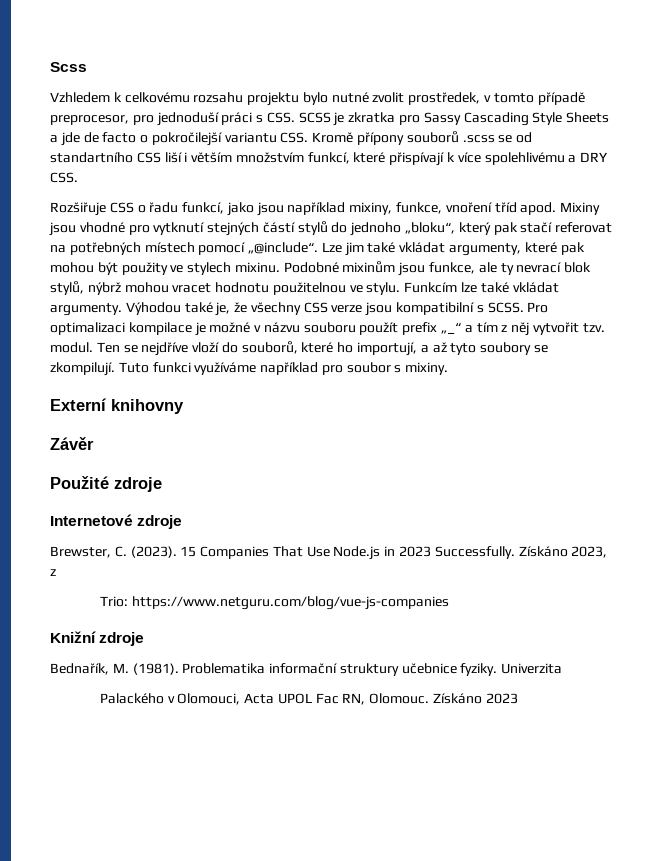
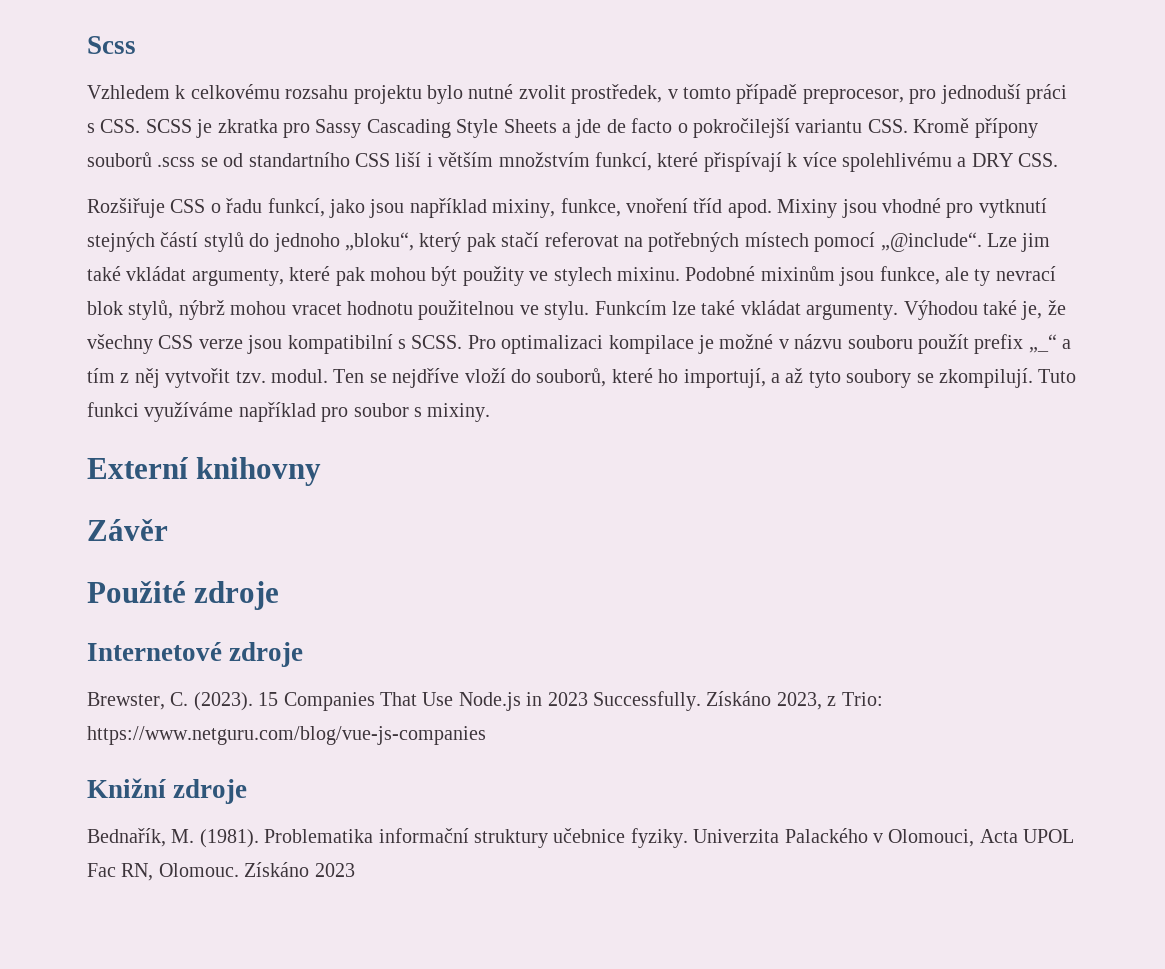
(56, 572) // -> (837, 701) none
(563, 668) // -> (780, 836) none

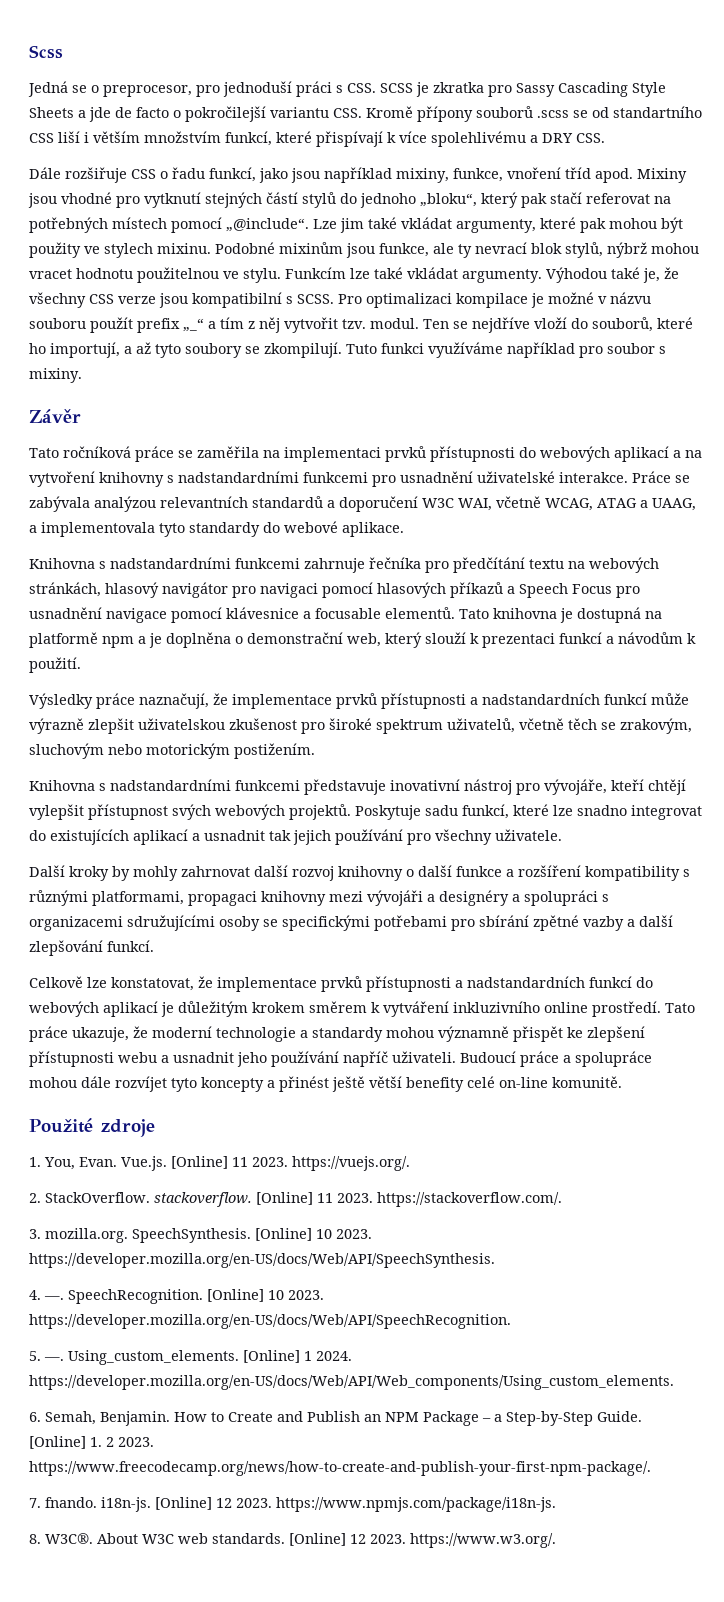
[87,84,798,104] Vzhledem k celkovému rozsahu projektu bylo nutné zvolit prostředek, v tomto případě -> [28,81,99,97] Jedná se o
[87,198,165,218] Rozšiřuje -> [29,167,127,183] Dále rozšiřuje
[87,457,322,486] [87,519,168,541] [87,581,280,610] [87,642,304,667] [87,691,883,711] [87,726,486,745] [87,778,248,804] [87,828,1075,848] [87,862,355,881] Externí knihovny // Závěr // Použité zdroje // Internetové zdroje // Brewster, C. (2023). 15 Companies That Use Node.js in 2023 Successfully. Získáno 2023, z Trio: https://www.netguru.com/blog/vue-js-companies // Knižní zdroje // Bednařík, M. (1981). Problematika informační struktury učebnice fyziky. Univerzita Palackého v Olomouci, Acta UPOL Fac RN, Olomouc. Získáno 2023 -> [29,409,81,423] [29,446,702,462] [29,471,690,487] [29,496,696,512] [29,521,404,537] [29,557,659,573] [29,582,640,598] [29,607,662,623] [29,632,696,648] [29,657,81,673] [29,693,689,709] [29,718,692,734] [29,743,315,759] [29,779,686,795] [29,804,702,820] [29,829,562,845] [29,865,690,881] [29,890,609,906] [29,915,673,931] [29,940,154,956] [29,976,653,992] [29,1001,695,1017] [29,1026,645,1042] [29,1051,652,1067] [29,1076,622,1092] [29,1118,155,1137] [29,1156,410,1171] [29,1192,562,1207] [29,1228,372,1243] [29,1253,495,1268] [29,1289,324,1304] [29,1314,511,1329] [29,1350,352,1365] [29,1375,674,1390] [29,1411,642,1426] [29,1436,154,1449] [29,1461,651,1476] [29,1497,556,1512] [29,1533,556,1548] Závěr // Tato ročníková práce se zaměřila na implementaci prvků přístupnosti do webových aplikací a na vytvoření knihovny s nadstandardními funkcemi pro usnadnění uživatelské interakce. Práce se zabývala analýzou relevantních standardů a doporučení W3C WAI, včetně WCAG, ATAG a UAAG, a implementovala tyto standardy do webové aplikace. // Knihovna s nadstandardními funkcemi zahrnuje řečníka pro předčítání textu na webových stránkách, hlasový navigátor pro navigaci pomocí hlasových příkazů a Speech Focus pro usnadnění navigace pomocí klávesnice a focusable elementů. Tato knihovna je dostupná na platformě npm a je doplněna o demonstrační web, který slouží k prezentaci funkcí a návodům k použití. // Výsledky práce naznačují, že implementace prvků přístupnosti a nadstandardních funkcí může výrazně zlepšit uživatelskou zkušenost pro široké spektrum uživatelů, včetně těch se zrakovým, sluchovým nebo motorickým postižením. // Knihovna s nadstandardními funkcemi představuje inovativní nástroj pro vývojáře, kteří chtějí vylepšit přístupnost svých webových projektů. Poskytuje sadu funkcí, které lze snadno integrovat do existujících aplikací a usnadnit tak jejich používání pro všechny uživatele. // Další kroky by mohly zahrnovat další rozvoj knihovny o další funkce a rozšíření kompatibility s různými platformami, propagaci knihovny mezi vývojáři a designéry a spolupráci s organizacemi sdružujícími osoby se specifickými potřebami pro sbírání zpětné vazby a další zlepšování funkcí. // Celkově lze konstatovat, že implementace prvků přístupnosti a nadstandardních funkcí do webových aplikací je důležitým krokem směrem k vytváření inkluzivního online prostředí. Tato práce ukazuje, že moderní technologie a standardy mohou významně přispět ke zlepšení přístupnosti webu a usnadnit jeho používání napříč uživateli. Budoucí práce a spolupráce mohou dále rozvíjet tyto koncepty a přinést ještě větší benefity celé on-line komunitě. // Použité zdroje // 1. You, Evan. Vue.js. [Online] 11 2023. https://vuejs.org/. // 2. StackOverflow. stackoverflow. [Online] 11 2023. https://stackoverflow.com/. // 3. mozilla.org. SpeechSynthesis. [Online] 10 2023. https://developer.mozilla.org/en-US/docs/Web/API/SpeechSynthesis. // 4. —. SpeechRecognition. [Online] 10 2023. https://developer.mozilla.org/en-US/docs/Web/API/SpeechRecognition. // 5. —. Using_custom_elements. [Online] 1 2024. https://developer.mozilla.org/en-US/docs/Web/API/Web_components/Using_custom_elements. // 6. Semah, Benjamin. How to Create and Publish an NPM Package – a Step-by-Step Guide. [Online] 1. 2 2023. https://www.freecodecamp.org/news/how-to-create-and-publish-your-first-npm-package/. // 7. fnando. i18n-js. [Online] 12 2023. https://www.npmjs.com/package/i18n-js. // 8. W3C®. About W3C web standards. [Online] 12 2023. https://www.w3.org/.

